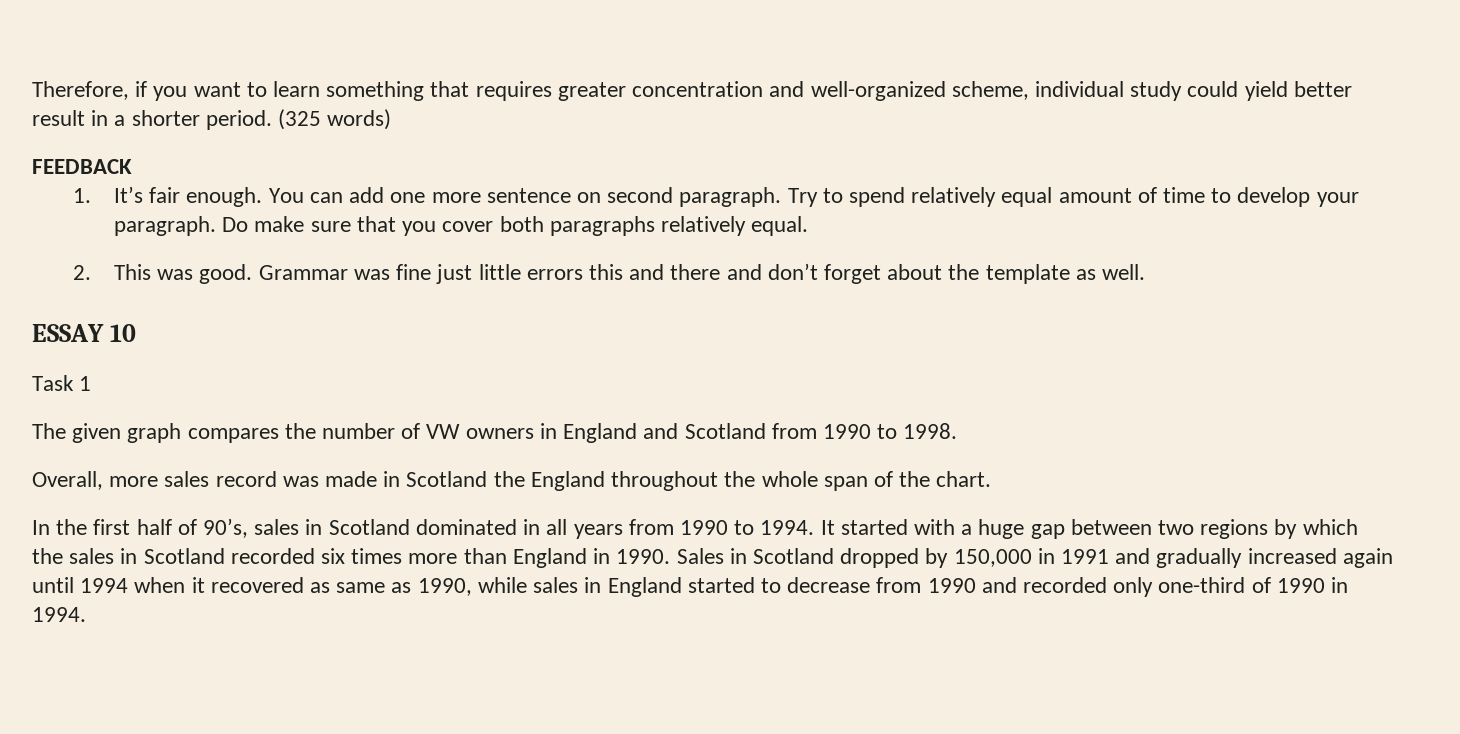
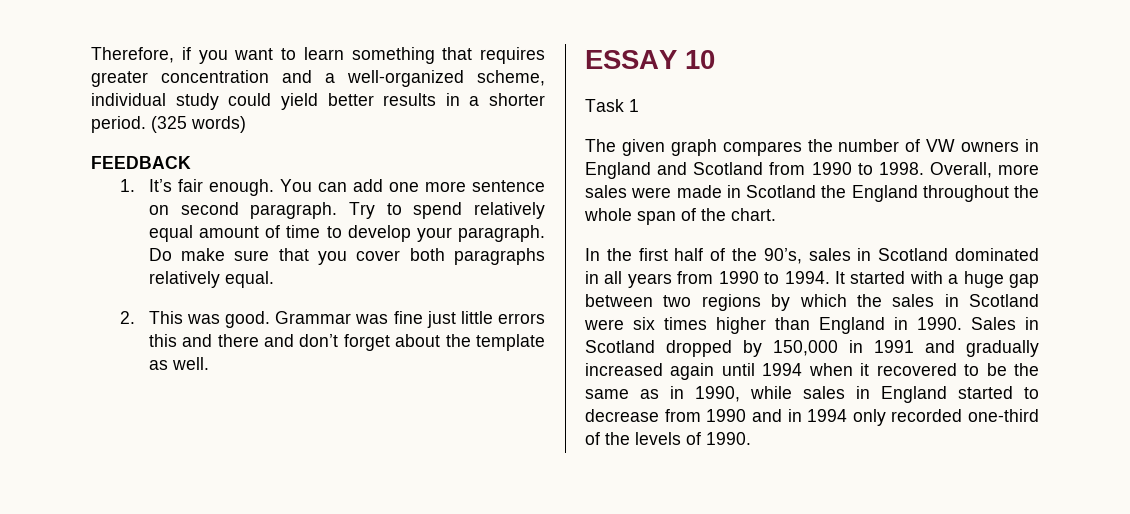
(805, 89) none -> [325,73,335,83] a
[32,110,85,126] result -> [383,93,437,106] results
(958, 431) // -> (924, 168) none
[215,471,319,487] record was -> [631,187,672,198] were
(197, 527) none -> [732,248,757,261] the
[230,548,315,564] recorded -> [584,319,624,330] were
[408,553,458,564] more -> [716,317,766,334] higher
[310,582,331,593] as -> [964,363,1039,376] to be the
(412, 587) none -> [670,386,684,399] in
[1022,577,1349,597] [32,607,86,622] recorded only one-third of 1990 in 1994. -> [787,409,1039,426] [585,432,751,445] in 1994 only recorded one-third of the levels of 1990.

